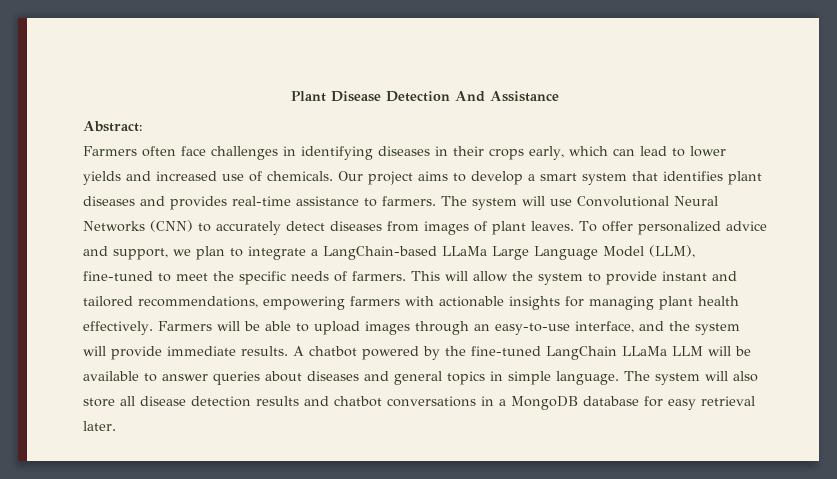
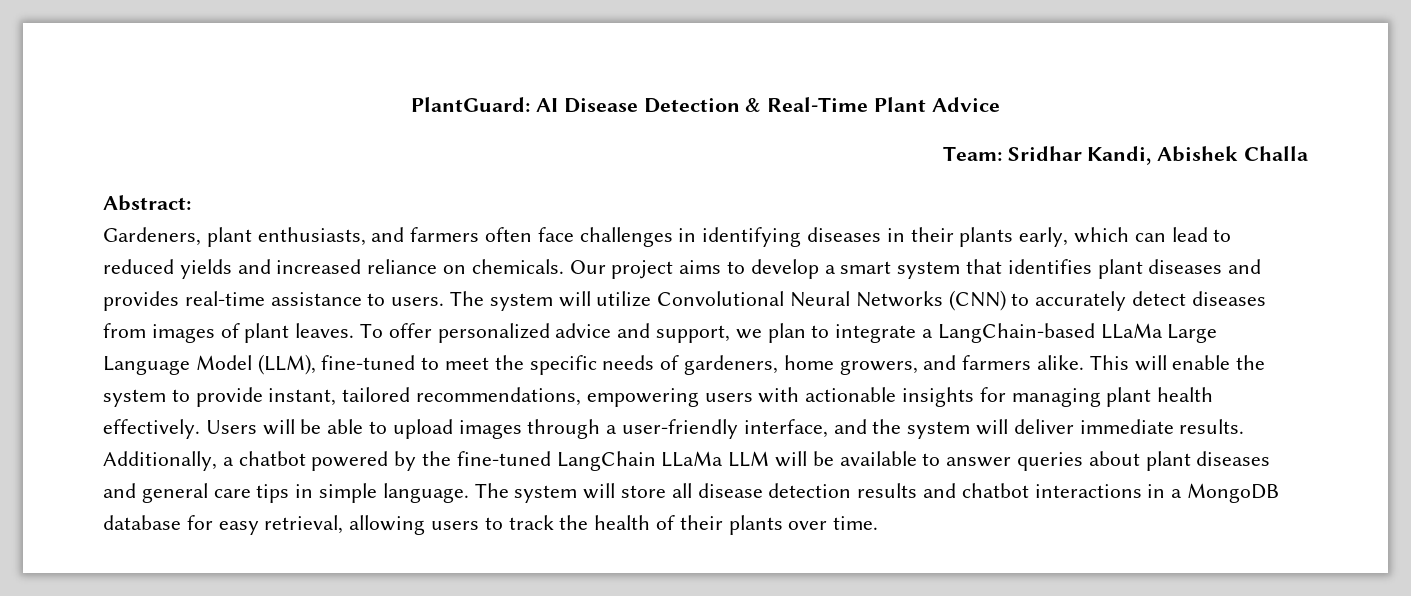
[291,91,559,102] [83,121,143,132] [83,146,137,156] Plant Disease Detection And Assistance // Abstract: // Farmers -> [411,97,1000,113] [942,146,1308,165] [103,195,191,211] [103,227,480,247] PlantGuard: AI Disease Detection & Real-Time Plant Advice // Team: Sridhar Kandi, Abishek Challa // Abstract: // Gardeners, plant enthusiasts, and farmers
[489,148,524,160] crops -> [959,227,1014,247] plants
[689,146,726,157] lower -> [103,259,174,274] reduced
[222,171,262,182] use of -> [367,259,467,274] reliance on
[382,196,572,210] farmers. The system will use -> [391,291,652,311] users. The system will utilize
[352,271,406,281] farmers. -> [684,355,1085,375] gardeners, home growers, and farmers alike.
[473,271,508,282] allow -> [1172,355,1231,370] enable
[662,271,737,281] instant and -> [268,388,337,406] instant,
[350,296,400,306] farmers -> [704,393,753,402] users
[157,321,212,331] Farmers -> [205,420,257,434] Users
[473,323,570,335] an easy-to-use -> [606,419,739,439] a user-friendly
[111,346,162,360] provide -> [1013,419,1074,434] deliver
[293,346,304,356] A -> [103,451,234,471] Additionally, a
(302, 376) none -> [1145,451,1191,471] plant
[447,371,485,385] topics -> [213,484,290,503] care tips
[733,371,758,382] also -> (616, 491) none
[387,396,476,407] conversations -> [1034,484,1142,498] interactions
[701,396,755,406] [83,421,116,431] retrieval later. -> [264,515,879,535] retrieval, allowing users to track the health of their plants over time.

